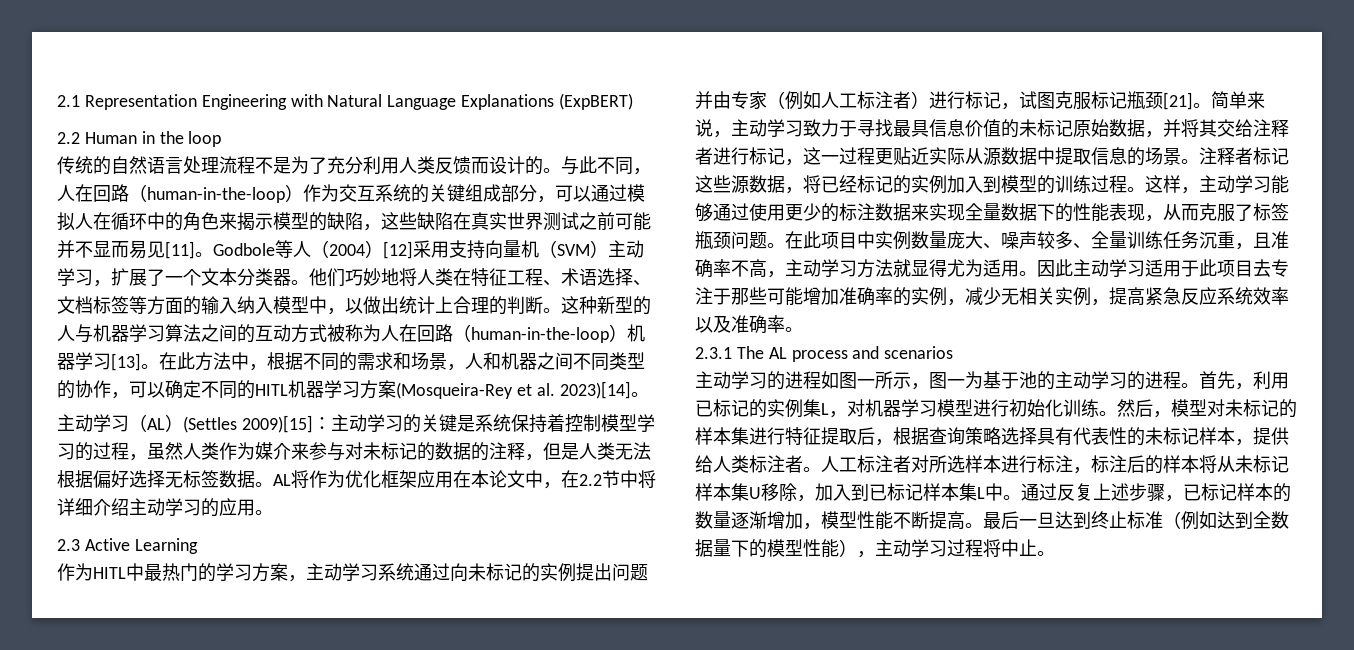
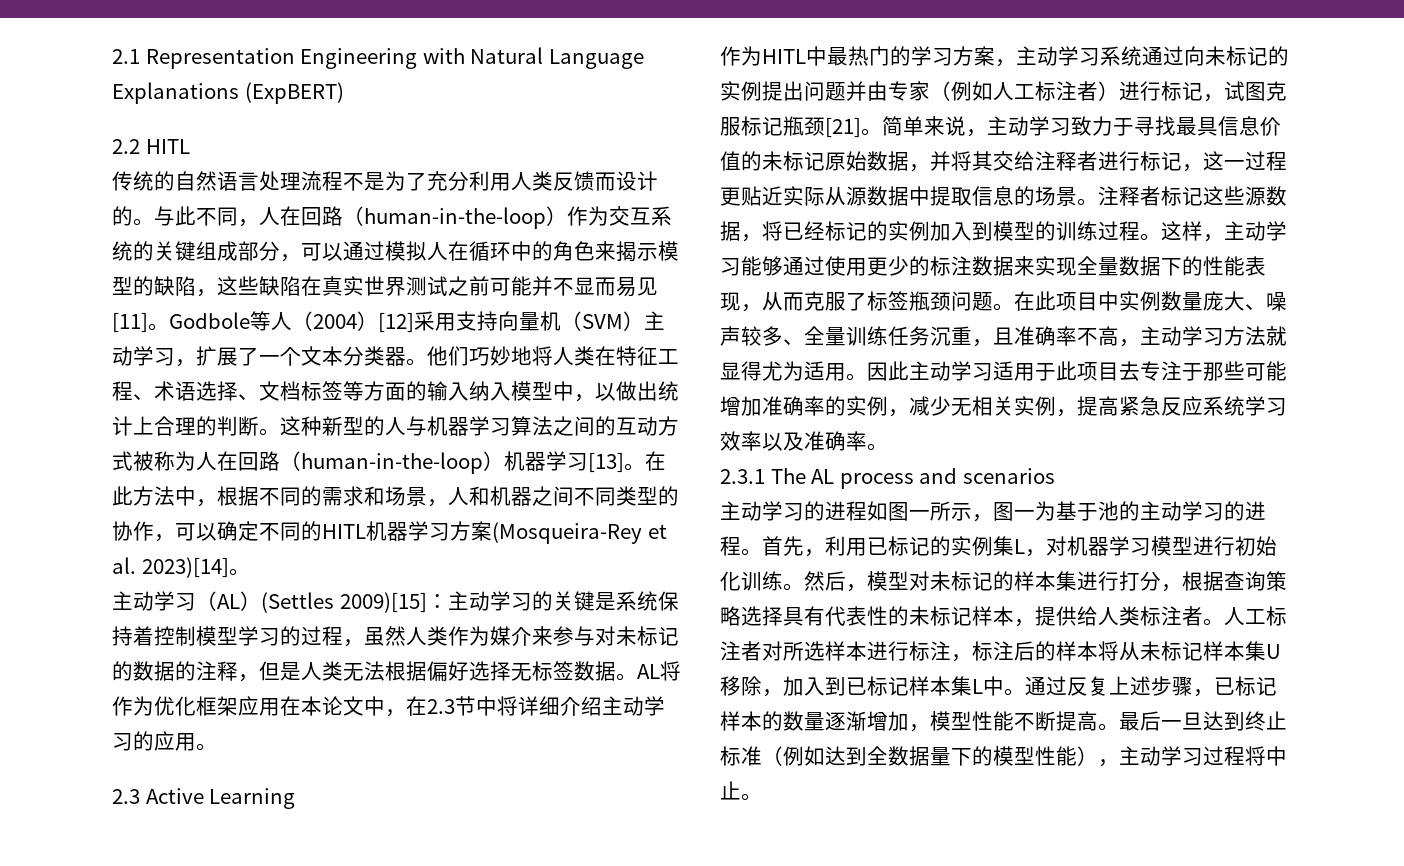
[84,131,222,147] Human in the loop -> [145,139,190,154] HITL
[579,474,602,486] 2.2 -> [427,699,455,714] 2.3
(1253, 296) none -> [1245,396,1287,416] 学习
[785,427,875,445] 特征提取后 -> [1119,571,1161,591] 打分

